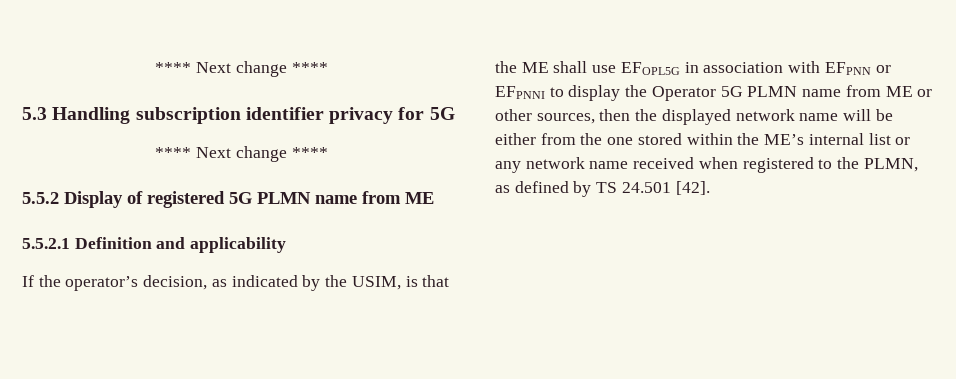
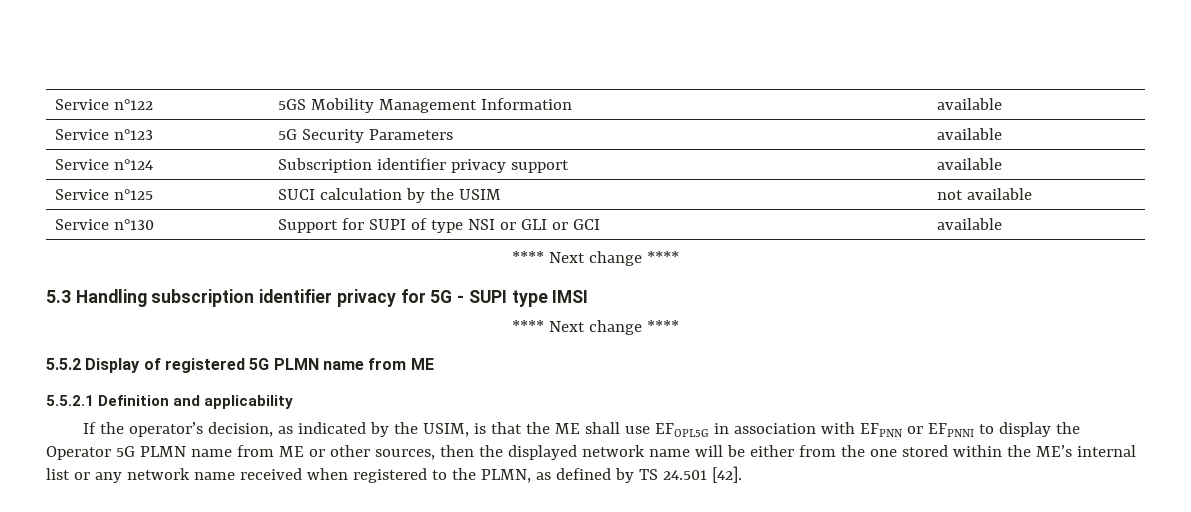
(155, 67) none -> [55,99,154,110] [278,98,573,113] [937,98,1003,110] [55,129,154,140] [278,129,454,143] [937,128,1003,140] [55,159,154,170] [278,158,570,173] [937,158,1003,170] [55,189,154,200] [278,188,502,203] [937,188,1033,200] [55,219,155,230] [278,218,601,233] [937,218,1003,230] Service n°122 | 5GS Mobility Management Information | available // Service n°123 | 5G Security Parameters | available // Service n°124 | Subscription identifier privacy support | available // Service n°125 | SUCI calculation by the USIM | not available // Service n°130 | Support for SUPI of type NSI or GLI or GCI | available //
(455, 113) none -> [457,290,589,307] - SUPI type IMSI

